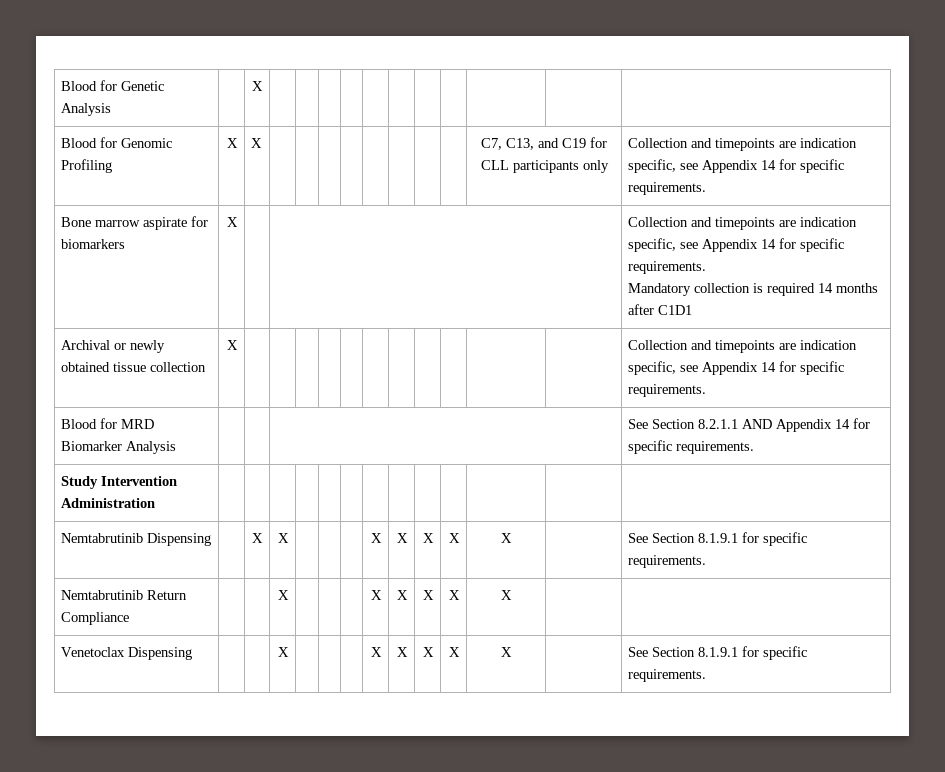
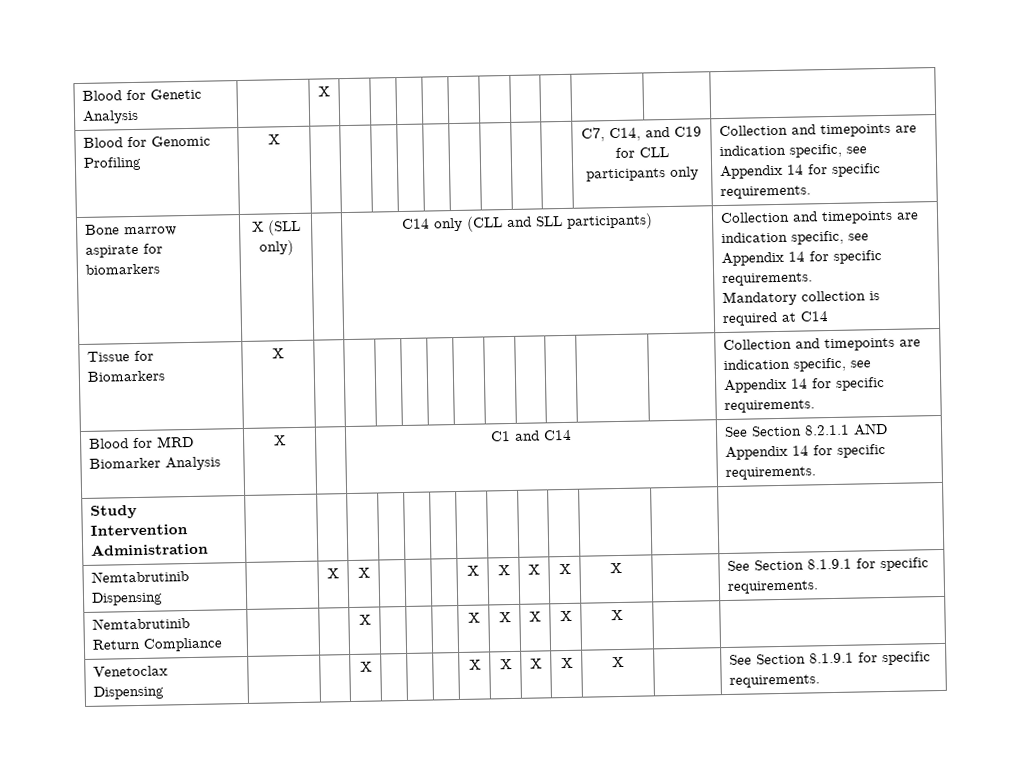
[251,138,263,148] X -> (280, 139) none
[506,138,534,150] C13, -> [609,127,641,142] C14,
(238, 222) | | -> [266,219,301,236] [258,240,294,256] [401,213,653,232] (SLL only) | | C14 only (CLL and SLL participants)
[818,283,879,293] [628,304,693,315] [61,340,166,353] [61,362,207,372] 14 months after C1D1 // Archival or newly obtained tissue collection -> [781,311,829,322] [87,350,155,362] [87,370,166,382] at C14 // Tissue for Biomarkers
(177, 447) | | -> [274,435,286,446] [490,429,572,442] X | | C1 and C14

